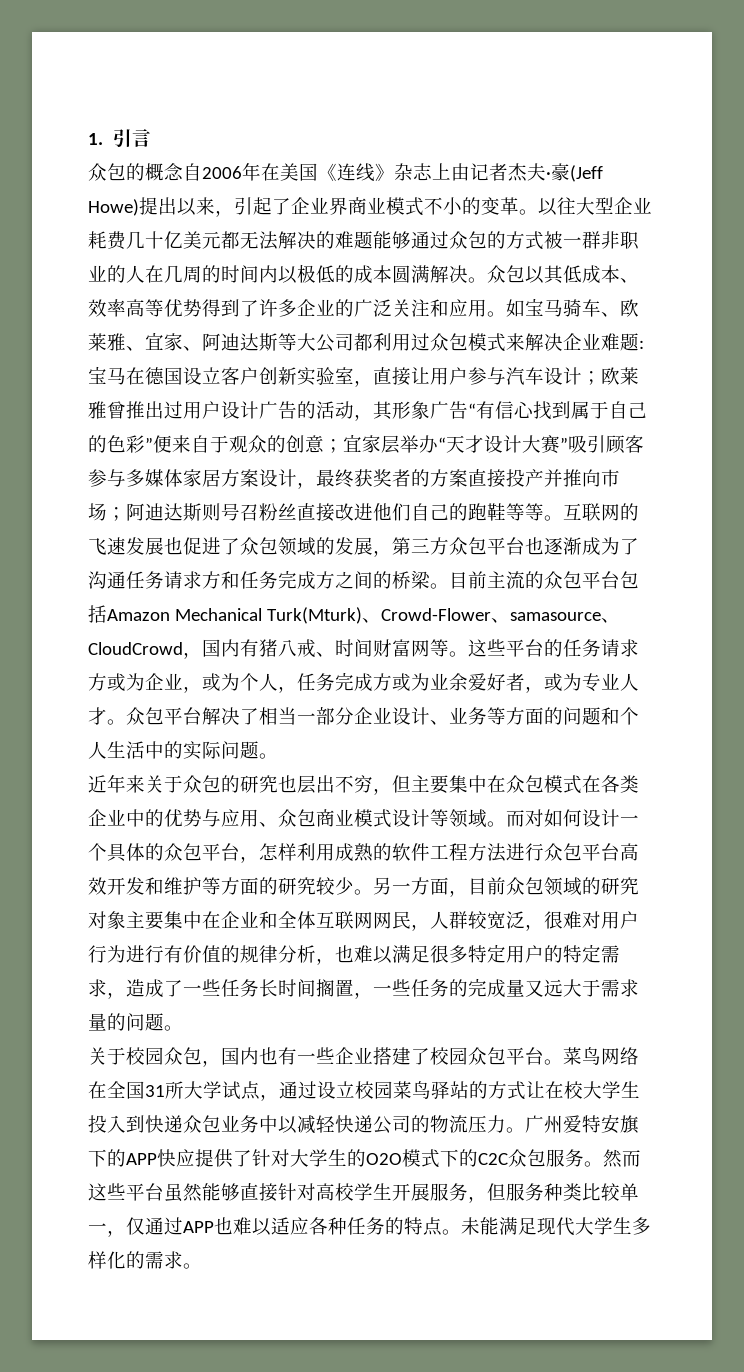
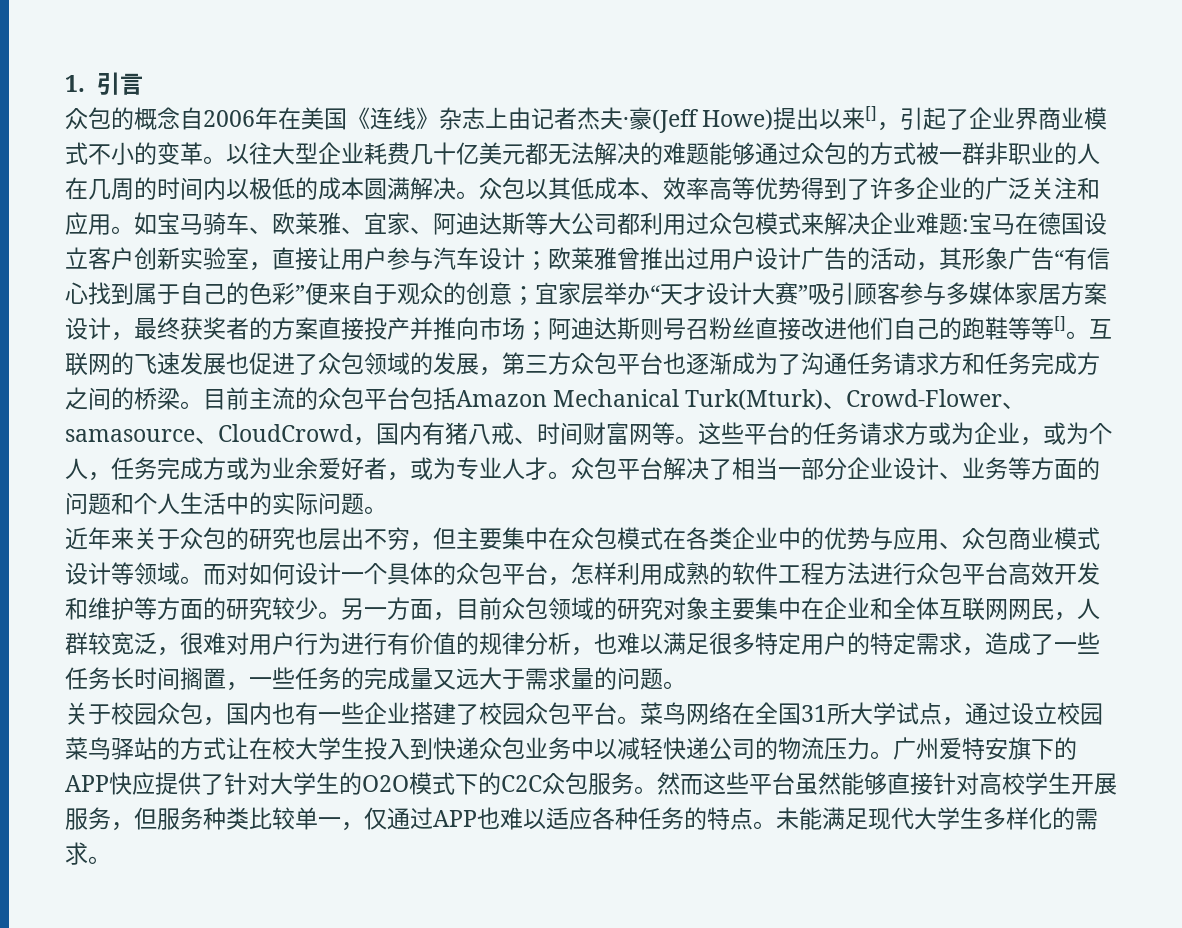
(215, 206) none -> [865,106,878,121] []
(544, 512) none -> [1054,316,1066,331] []

